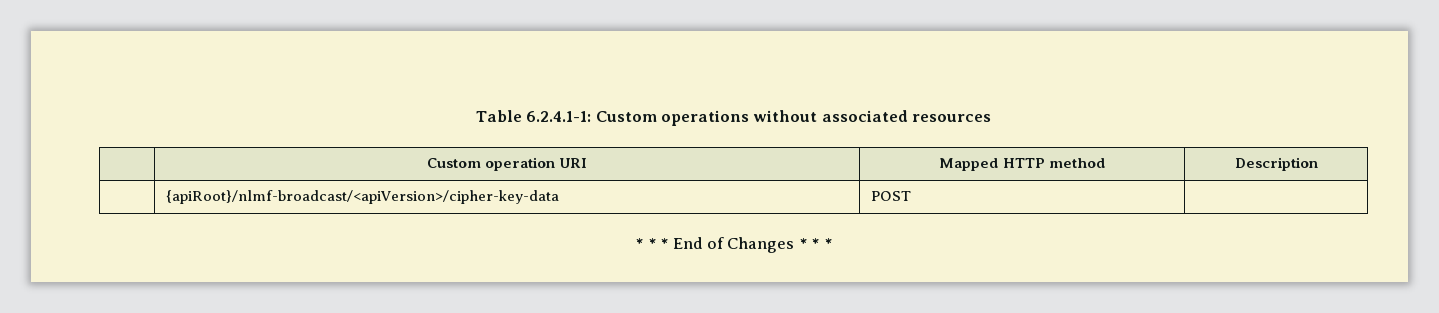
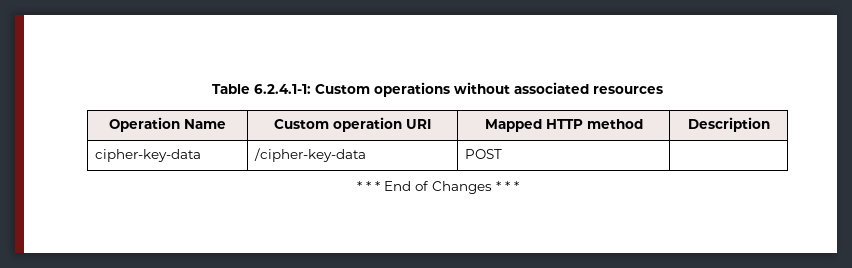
(992, 118) none -> [109,117,226,132] Operation Name
[166,190,560,204] | {apiRoot}/nlmf-broadcast/<apiVersion>/cipher-key-data -> [94,149,201,162] [253,148,366,162] cipher-key-data | /cipher-key-data

